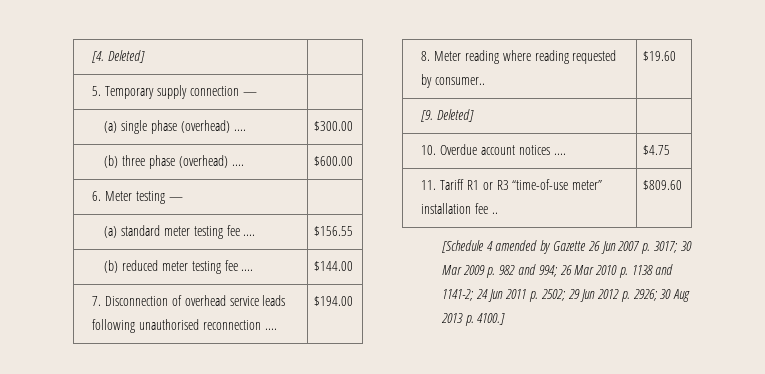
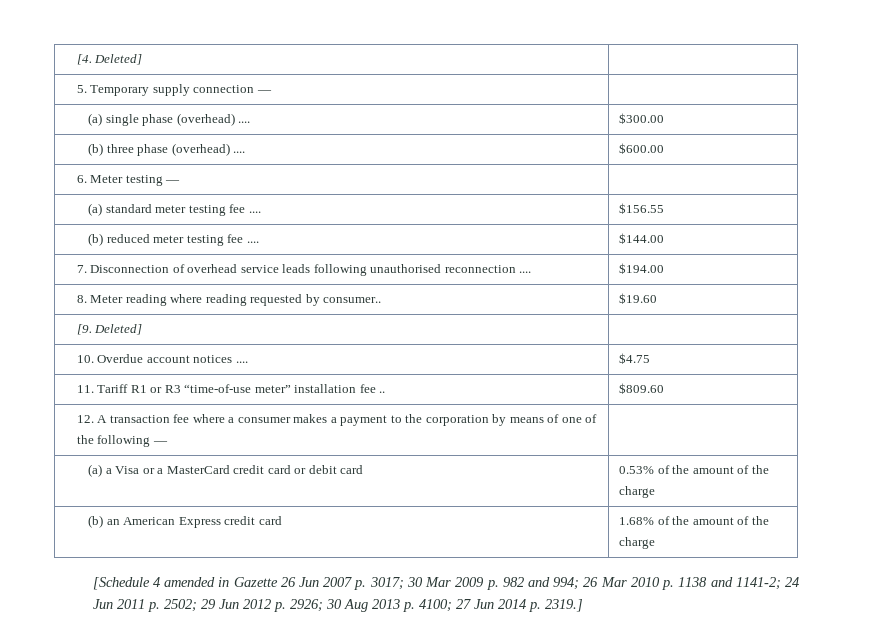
(683, 185) none -> [76,414,598,426] [76,435,168,447] [88,464,364,477] [619,465,769,474] [619,486,656,498] [88,515,282,528] [619,516,769,525] [619,537,656,549] // 12. A transaction fee where a consumer makes a payment to the corporation by means of one of the following — | // (a) a Visa or a MasterCard credit card or debit card | 0.53% of the amount of the charge // (b) an American Express credit card | 1.68% of the amount of the charge
[540,240,552,254] by -> [218,577,230,587] in
[477,313,506,325] 4100.] -> [418,599,583,612] 4100; 27 Jun 2014 p. 2319.]

